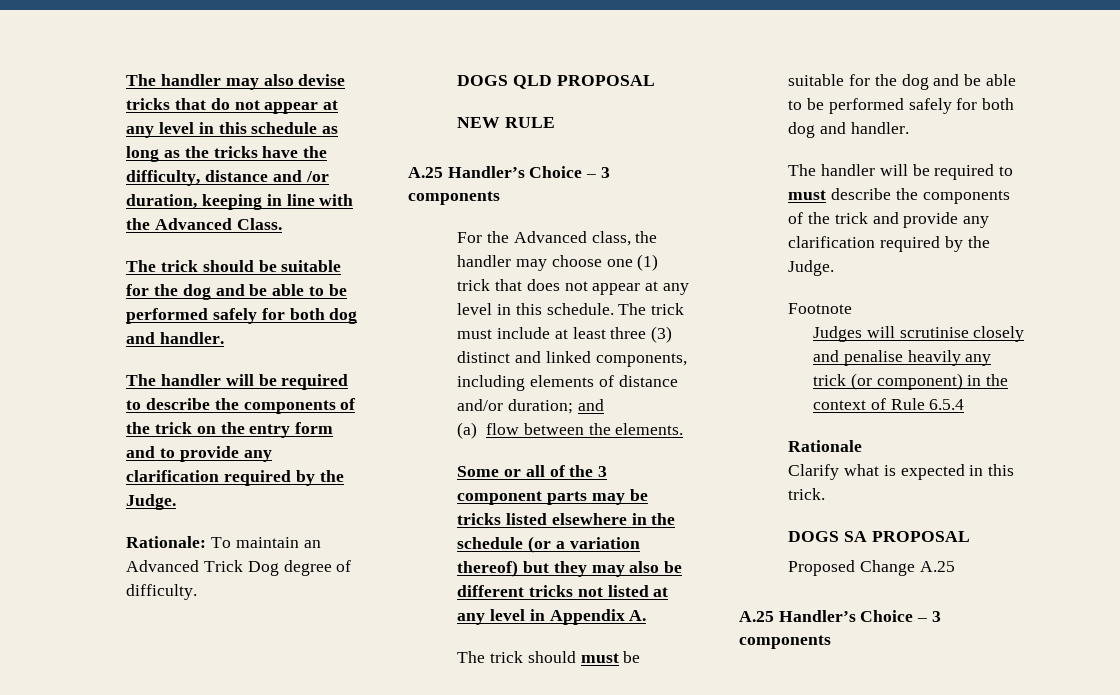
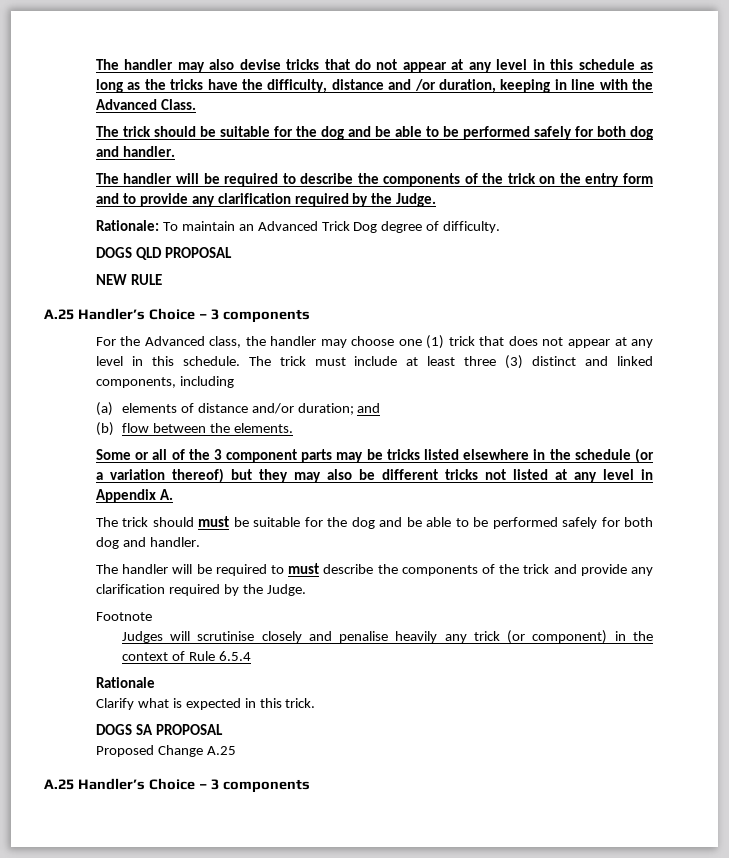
(526, 383) none -> [95,402,113,416] // (a)
[457,422,478,439] (a) -> [95,422,114,436] (b)

